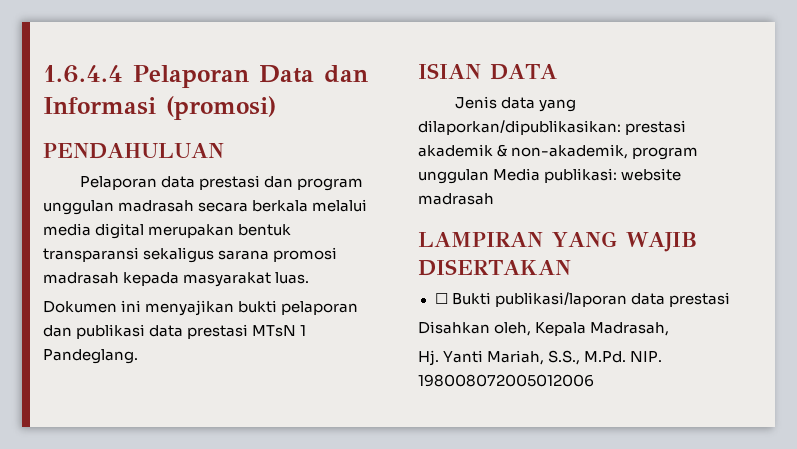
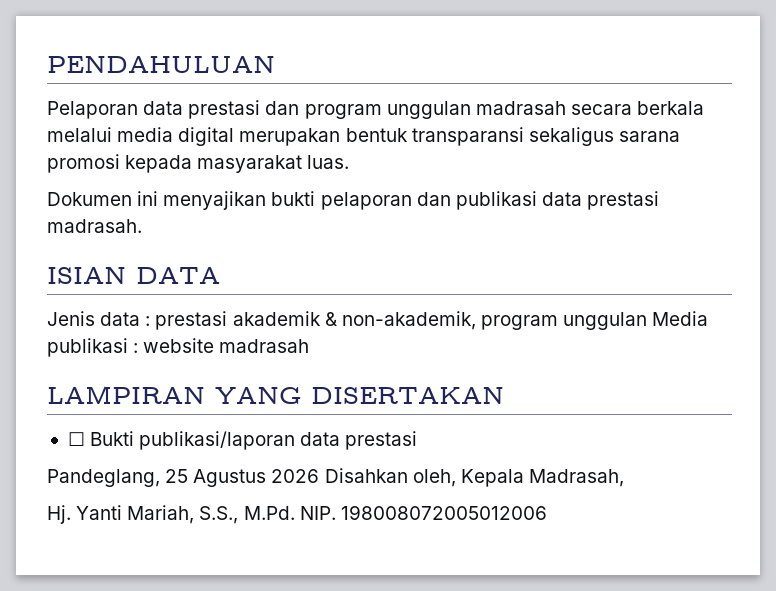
[43,65,368,88] [43,96,276,120] 1.6.4.4 Pelaporan Data dan Informasi (promosi) // -> (47, 64) none
[43,272,119,284] madrasah -> (120, 163) none
[252,325,307,337] [43,349,138,364] MTsN 1 Pandeglang. -> [47,219,142,233] madrasah.
[539,99,577,112] [418,120,621,135] yang dilaporkan/dipublikasikan: -> [145,316,151,326] :
[544,168,618,183] publikasi: -> [47,338,139,357] publikasi :
[625,232,697,252] WAJIB -> (301, 395) none
(730, 299) none -> [47,469,320,487] Pandeglang, 25 Agustus 2026

